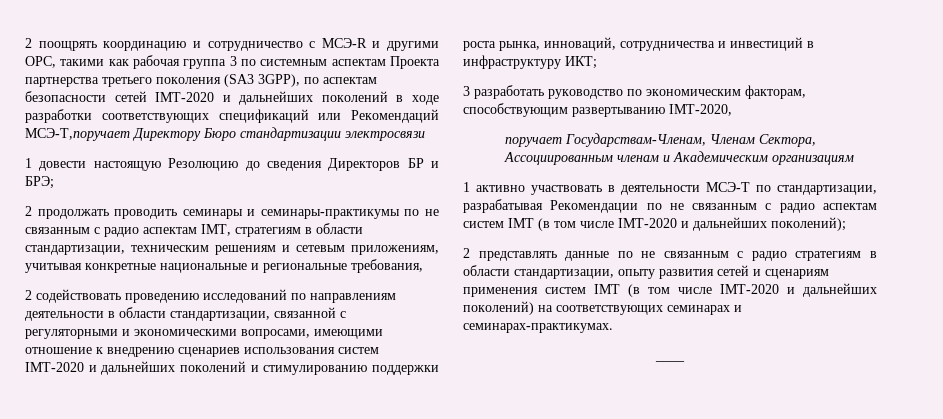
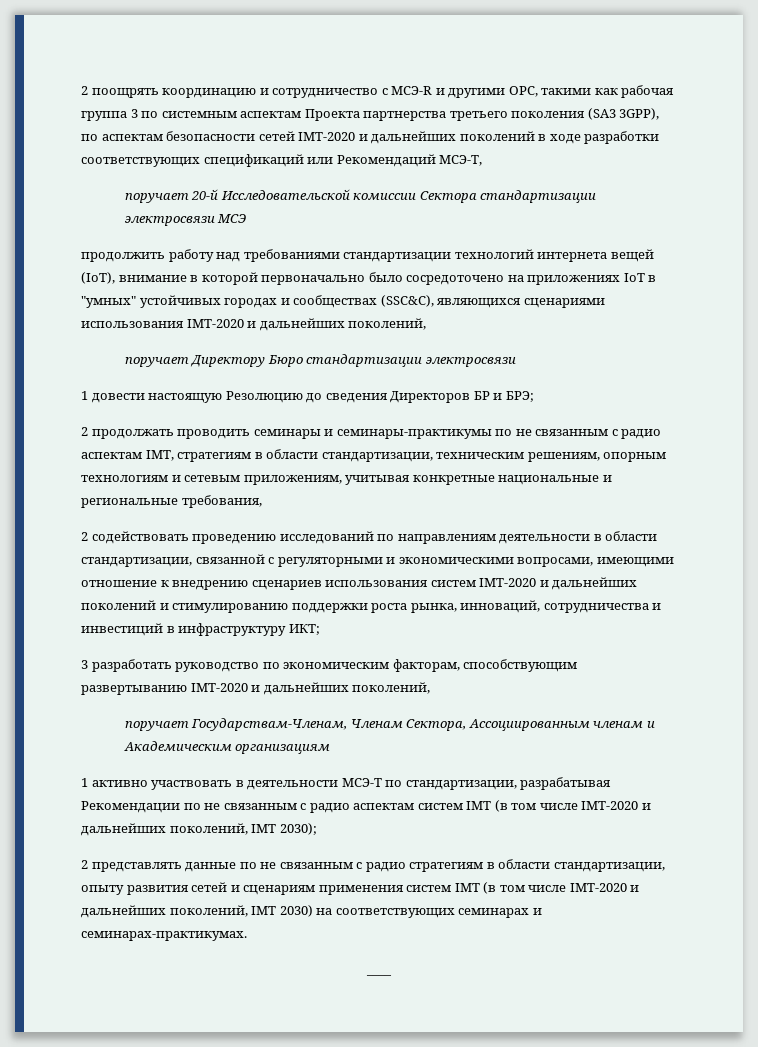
[25,128,130,141] МСЭ-T,поручает -> [439,155,483,166] [124,189,597,203] [124,214,247,226] [81,249,654,262] [81,272,657,285] [81,295,605,308] [81,318,427,331] [124,357,189,367] МСЭ-T, // поручает 20-й Исследовательской комиссии Сектора стандартизации электросвязи МСЭ // продолжить работу над требованиями стандартизации технологий интернета вещей (IoT), внимание в которой первоначально было сосредоточено на приложениях IoT в "умных" устойчивых городах и сообществах (SSC&C), являющихся сценариями использования IMT-2020 и дальнейших поколений, // поручает
[215,245,276,255] решениям -> [527,452,667,462] [81,475,168,482] решениям, опорным технологиям
[669,104,732,116] IMT-2020, -> [190,682,431,695] IMT-2020 и дальнейших поколений,
[771,217,846,231] поколений); -> [169,823,317,835] поколений, IMT 2030);
[463,301,534,315] поколений) -> [169,905,313,917] поколений, IMT 2030)

